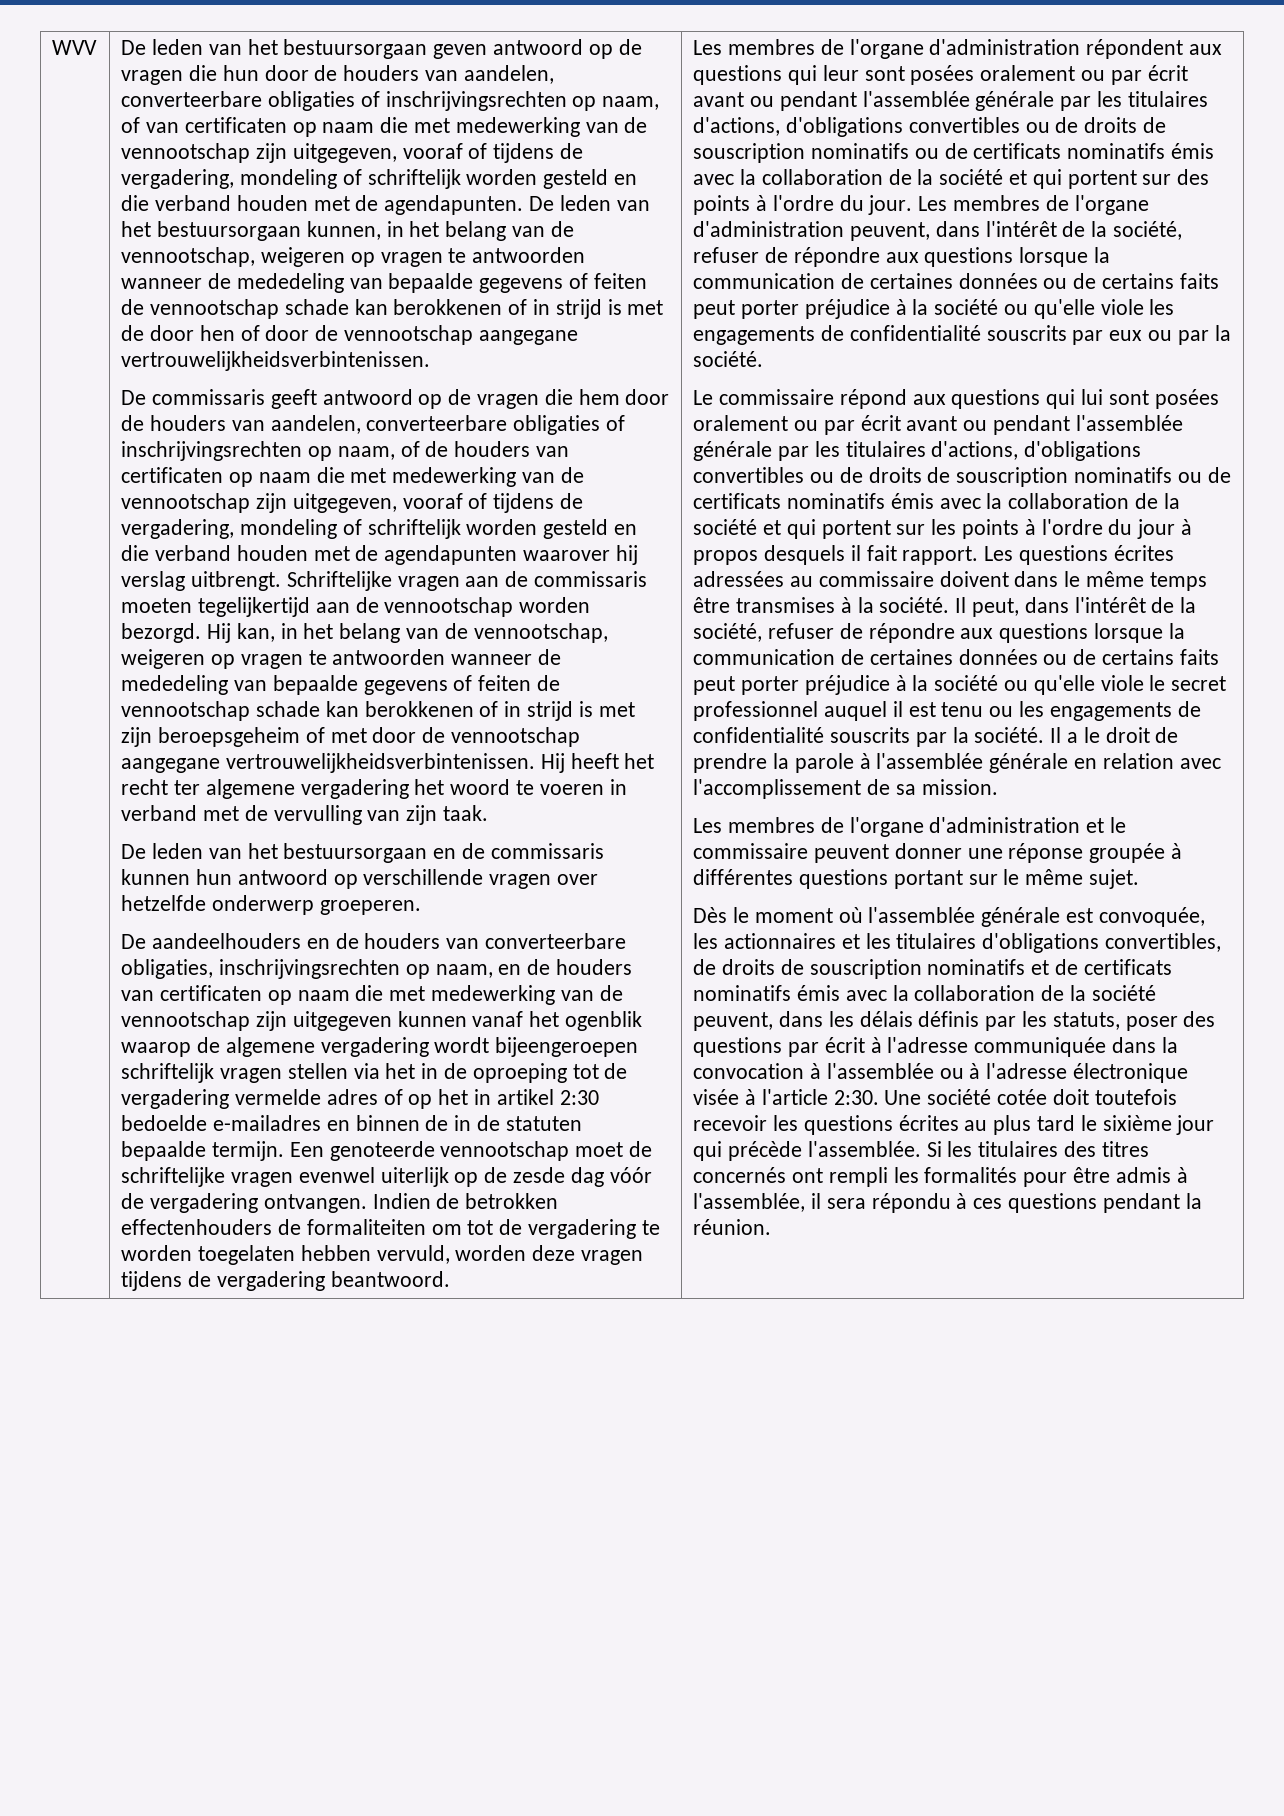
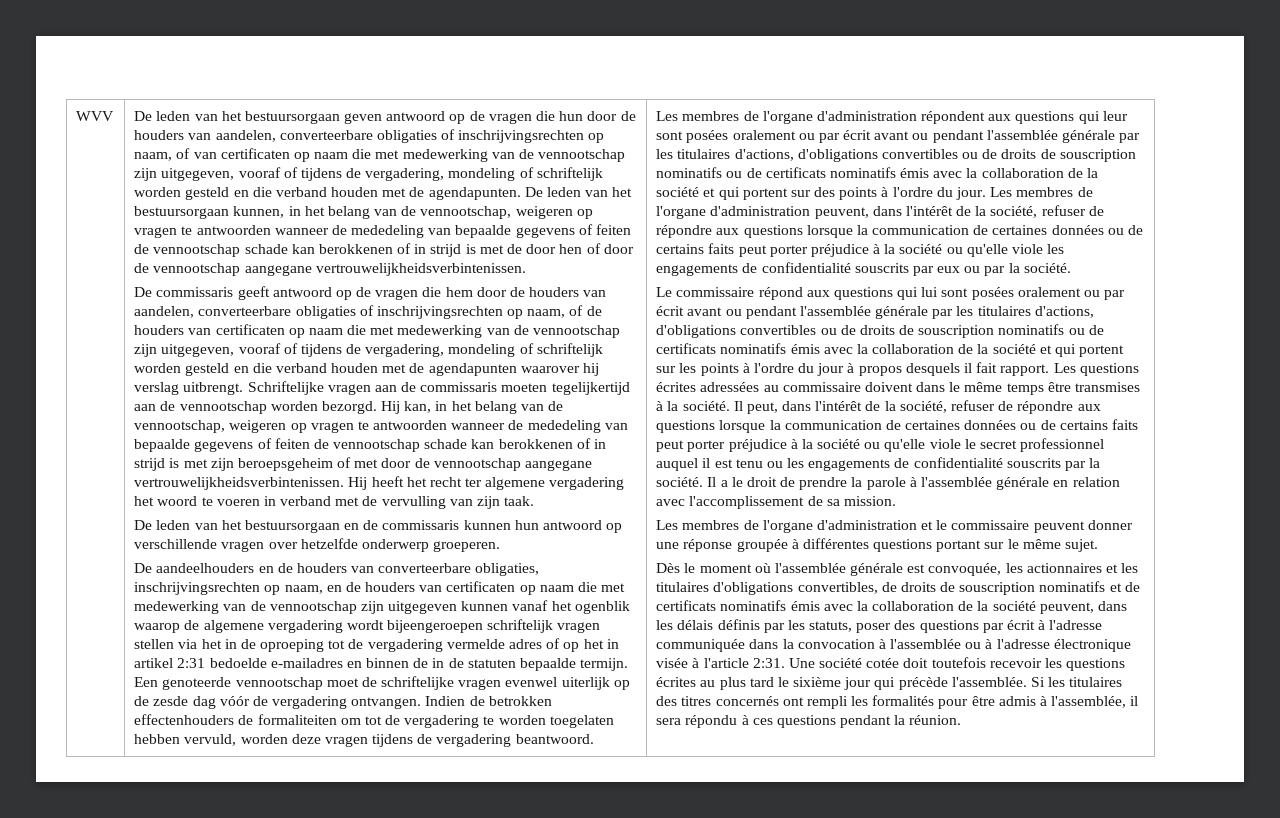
[559,1090,599,1105] 2:30 -> [177,658,206,668] 2:31
[833,1090,879,1105] 2:30. -> [752,658,785,668] 2:31.

